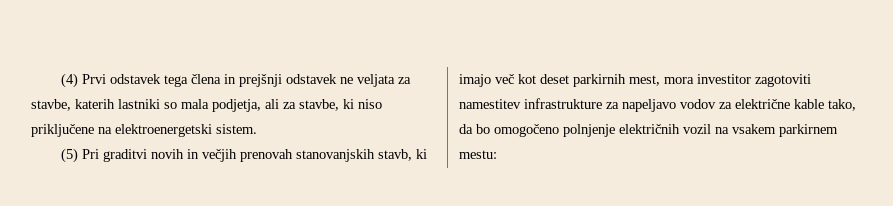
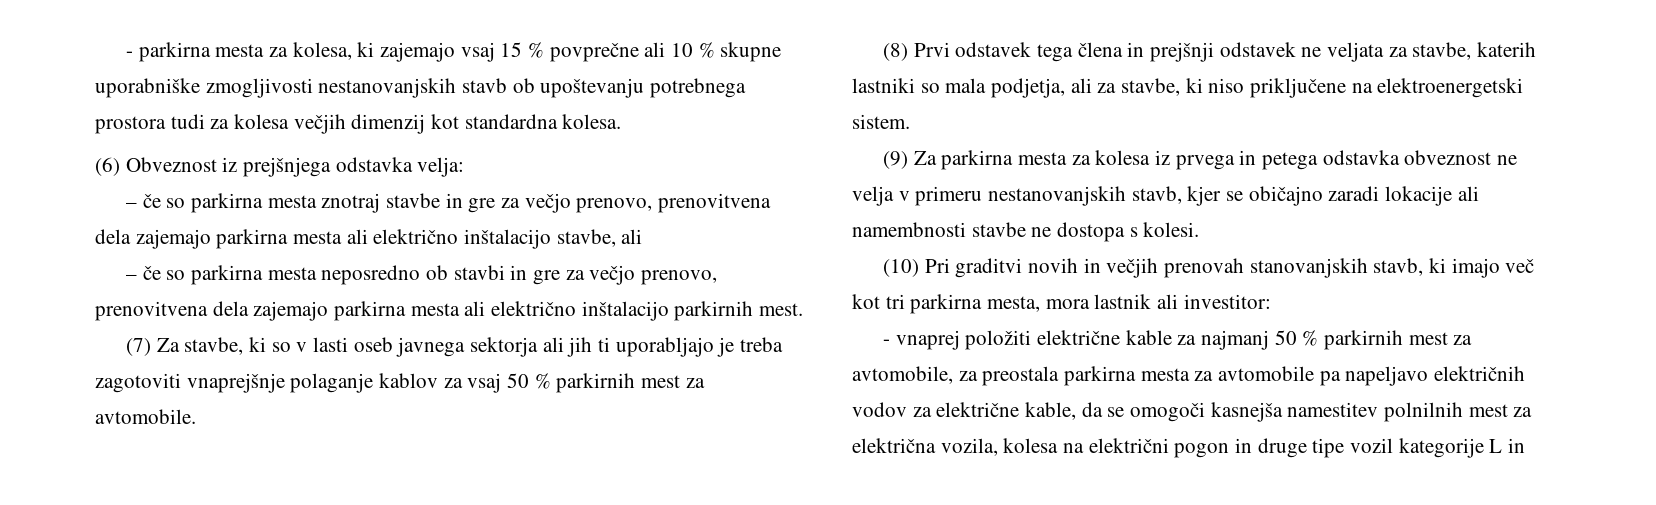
[60,73,78,88] (4) -> [125,42,782,62] [95,78,747,98] [95,114,622,134] [95,157,465,177] [125,193,771,213] [95,229,643,249] [125,265,717,285] [95,301,804,321] [125,337,783,357] [95,373,705,393] [95,409,196,424] [882,43,908,61] - parkirna mesta za kolesa, ki zajemajo vsaj 15 % povprečne ali 10 % skupne uporabniške zmogljivosti nestanovanjskih stavb ob upoštevanju potrebnega prostora tudi za kolesa večjih dimenzij kot standardna kolesa. // (6) Obveznost iz prejšnjega odstavka velja: // – če so parkirna mesta znotraj stavbe in gre za večjo prenovo, prenovitvena dela zajemajo parkirna mesta ali električno inštalacijo stavbe, ali // – če so parkirna mesta neposredno ob stavbi in gre za večjo prenovo, prenovitvena dela zajemajo parkirna mesta ali električno inštalacijo parkirnih mest. // (7) Za stavbe, ki so v lasti oseb javnega sektorja ali jih ti uporabljajo je treba zagotoviti vnaprejšnje polaganje kablov za vsaj 50 % parkirnih mest za avtomobile. // (8)
[60,148,78,163] (5) -> [882,150,1517,170] [852,186,1479,206] [852,222,1200,242] [882,259,919,277] (9) Za parkirna mesta za kolesa iz prvega in petega odstavka obveznost ne velja v primeru nestanovanjskih stavb, kjer se običajno zaradi lokacije ali namembnosti stavbe ne dostopa s kolesi. // (10)
[540,74,811,87] [459,98,856,112] [459,124,838,137] [459,150,497,159] deset parkirnih mest, mora investitor zagotoviti namestitev infrastrukture za napeljavo vodov za električne kable tako, da bo omogočeno polnjenje električnih vozil na vsakem parkirnem mestu: -> [885,294,1271,314] [882,330,1473,350] [852,366,1526,386] [852,402,1533,422] [852,438,1526,458] tri parkirna mesta, mora lastnik ali investitor: // - vnaprej položiti električne kable za najmanj 50 % parkirnih mest za avtomobile, za preostala parkirna mesta za avtomobile pa napeljavo električnih vodov za električne kable, da se omogoči kasnejša namestitev polnilnih mest za električna vozila, kolesa na električni pogon in druge tipe vozil kategorije L in

